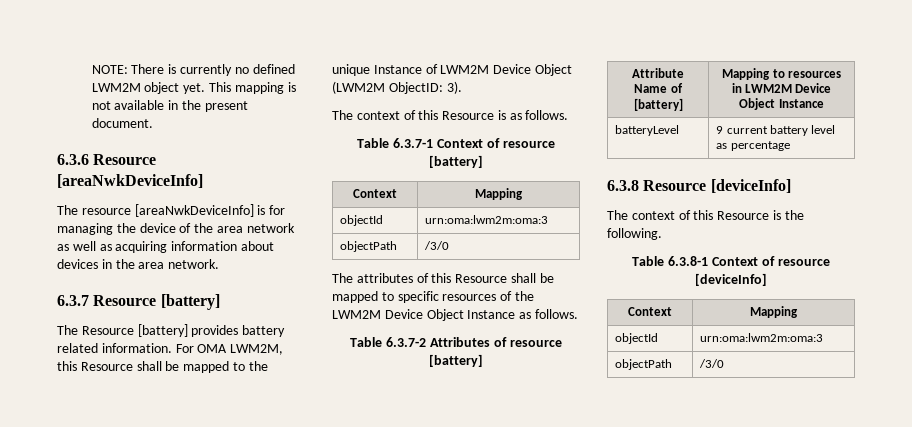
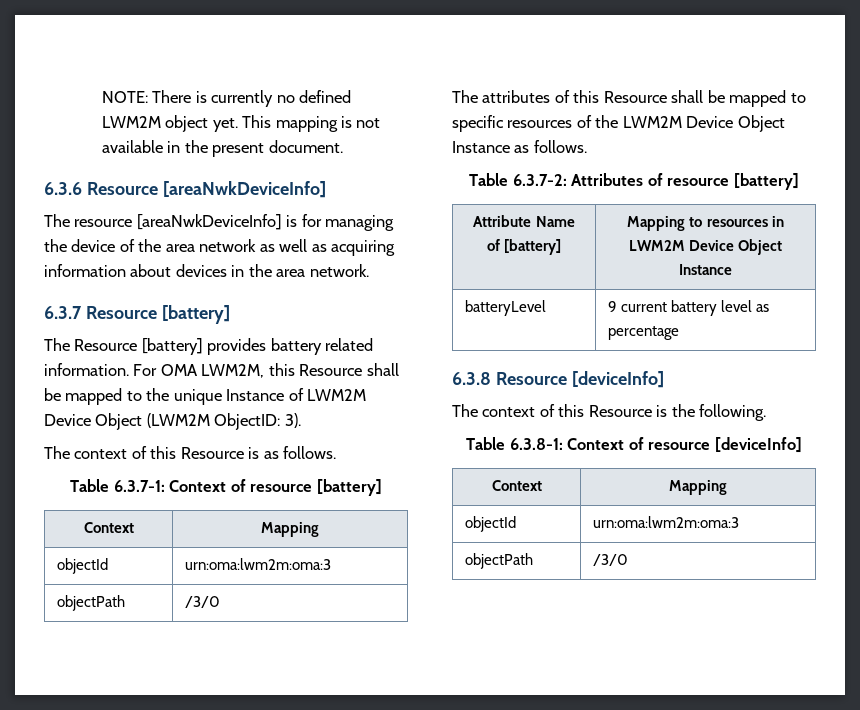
[393,138,434,148] 6.3.7-1 -> [113,480,165,492] 6.3.7-1:
[386,337,427,347] 6.3.7-2 -> [512,174,567,186] 6.3.7-2:
[668,256,709,266] 6.3.8-1 -> [509,438,563,450] 6.3.8-1:

